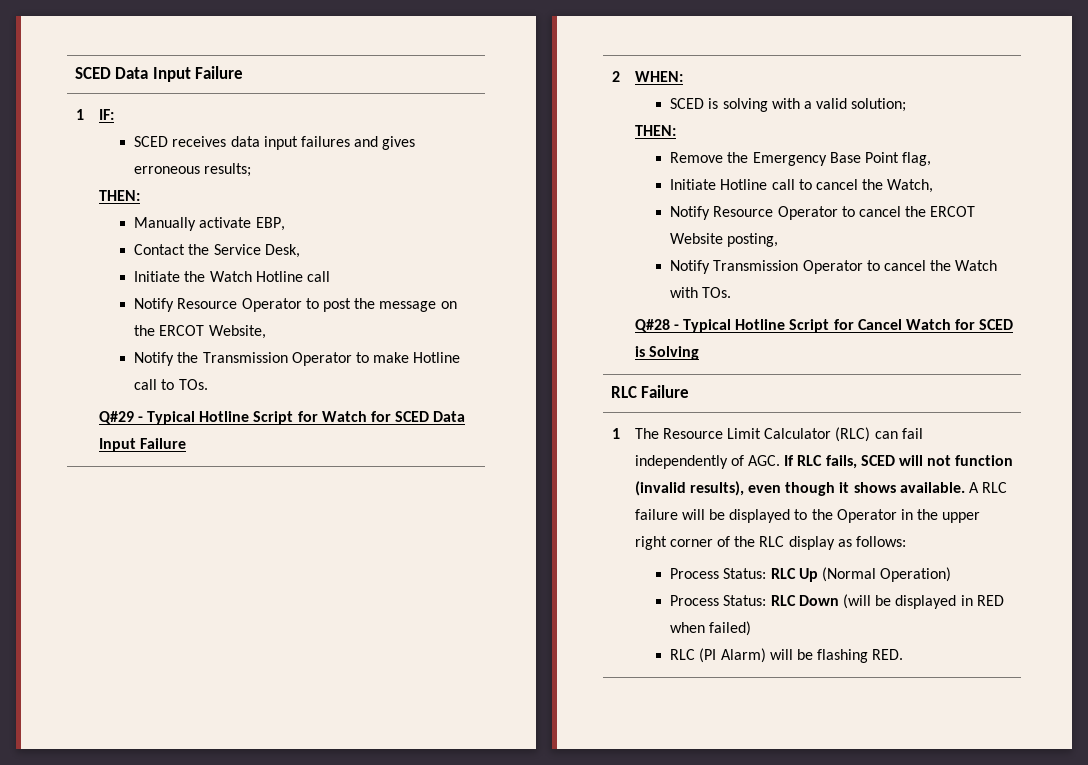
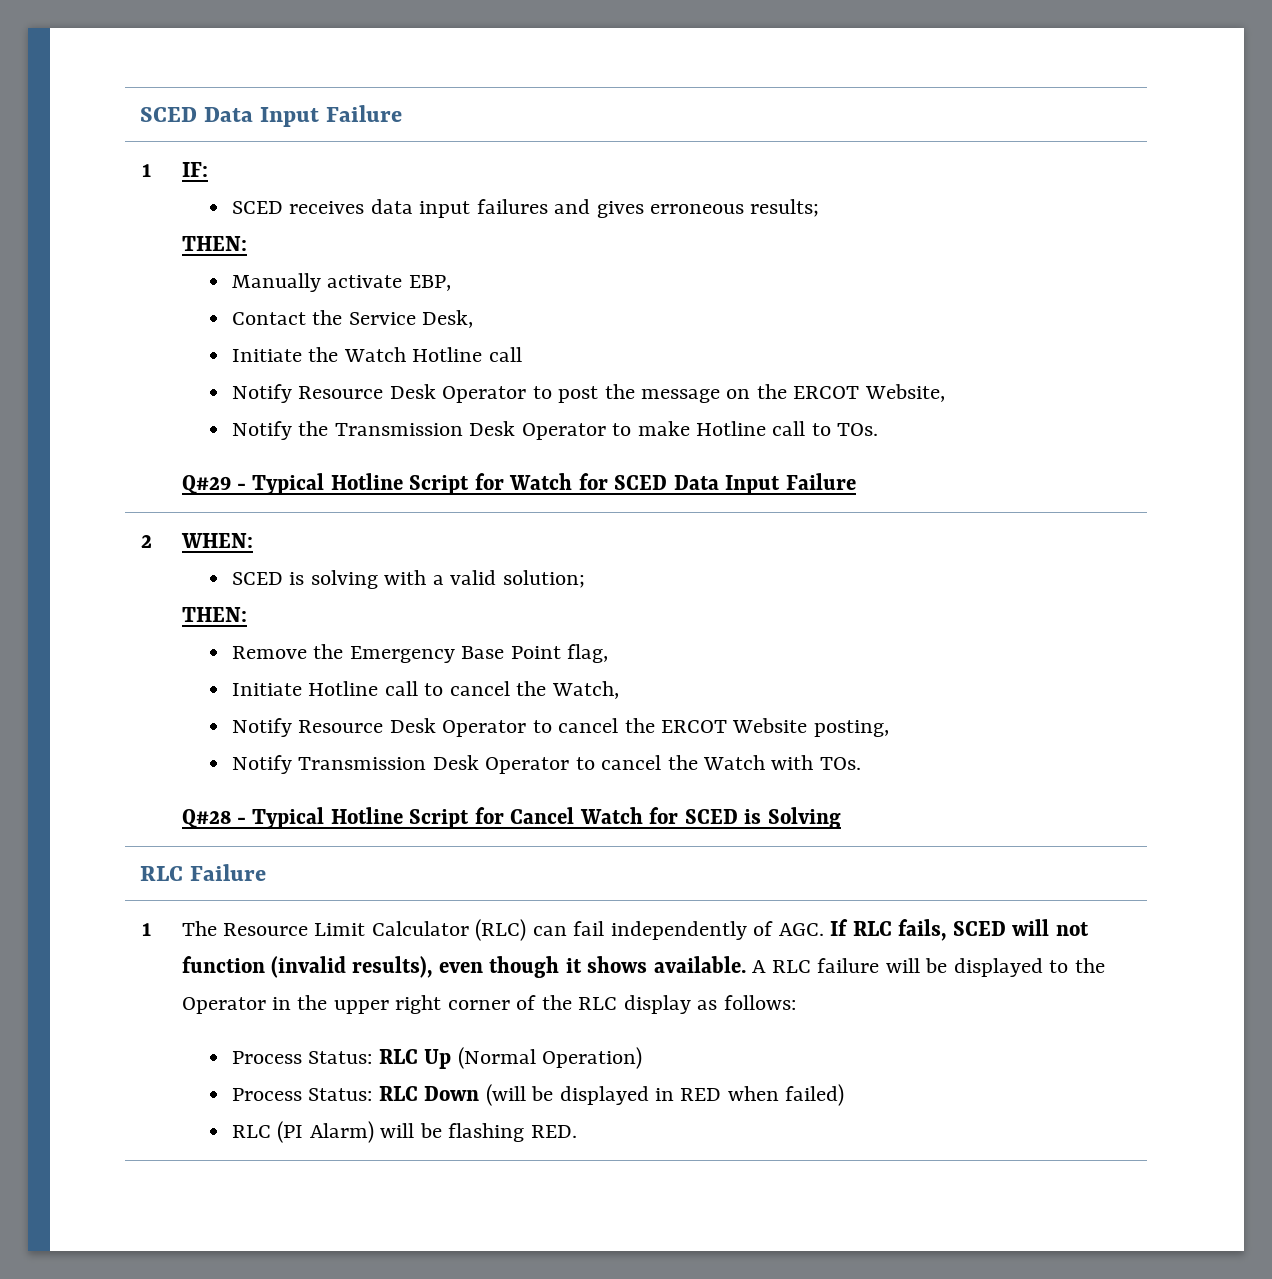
(238, 303) none -> [389,384,436,399] Desk
(288, 357) none -> [469,421,516,436] Desk
(774, 211) none -> [389,718,436,733] Desk
(799, 265) none -> [432,755,479,770] Desk

